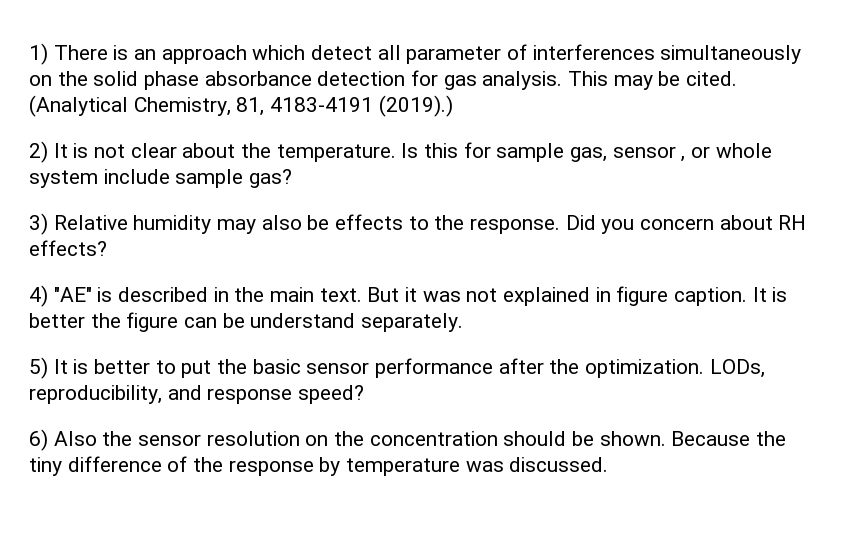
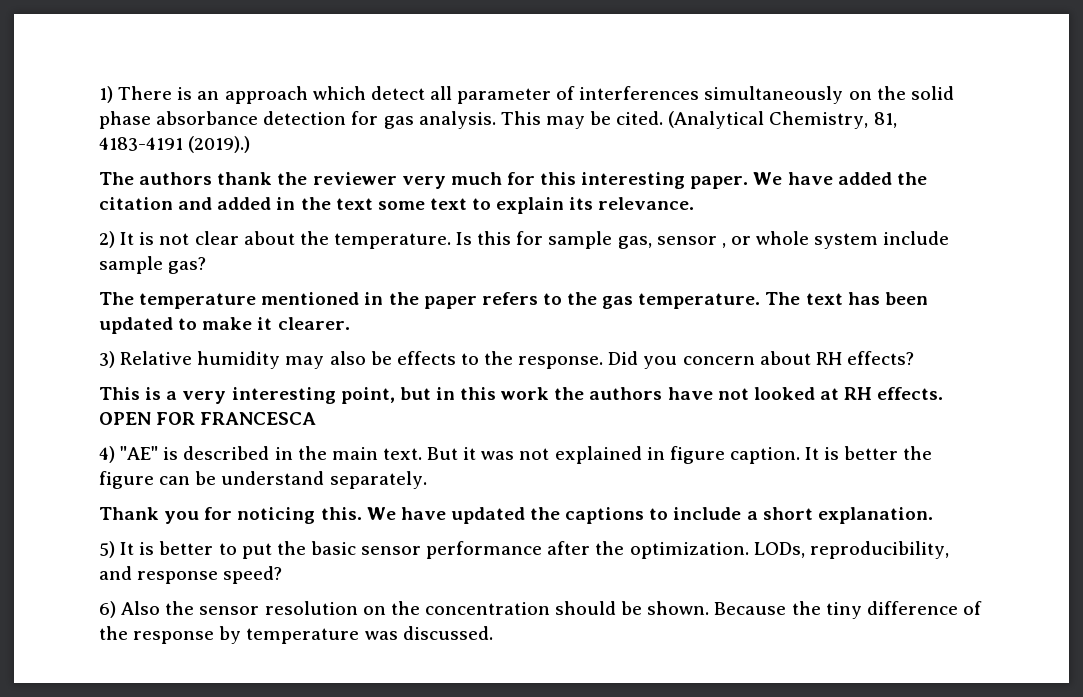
(453, 106) none -> [99,172,927,189] [99,197,695,214] // The authors thank the reviewer very much for this interesting paper. We have added the citation and added in the text some text to explain its relevance.
(293, 178) none -> [99,292,928,309] [99,317,350,334] // The temperature mentioned in the paper refers to the gas temperature. The text has been updated to make it clearer.
(107, 248) none -> [99,387,944,404] [99,412,317,425] // This is a very interesting point, but in this work the authors have not looked at RH effects. OPEN FOR FRANCESCA
(464, 322) none -> [99,507,933,524] // Thank you for noticing this. We have updated the captions to include a short explanation.

